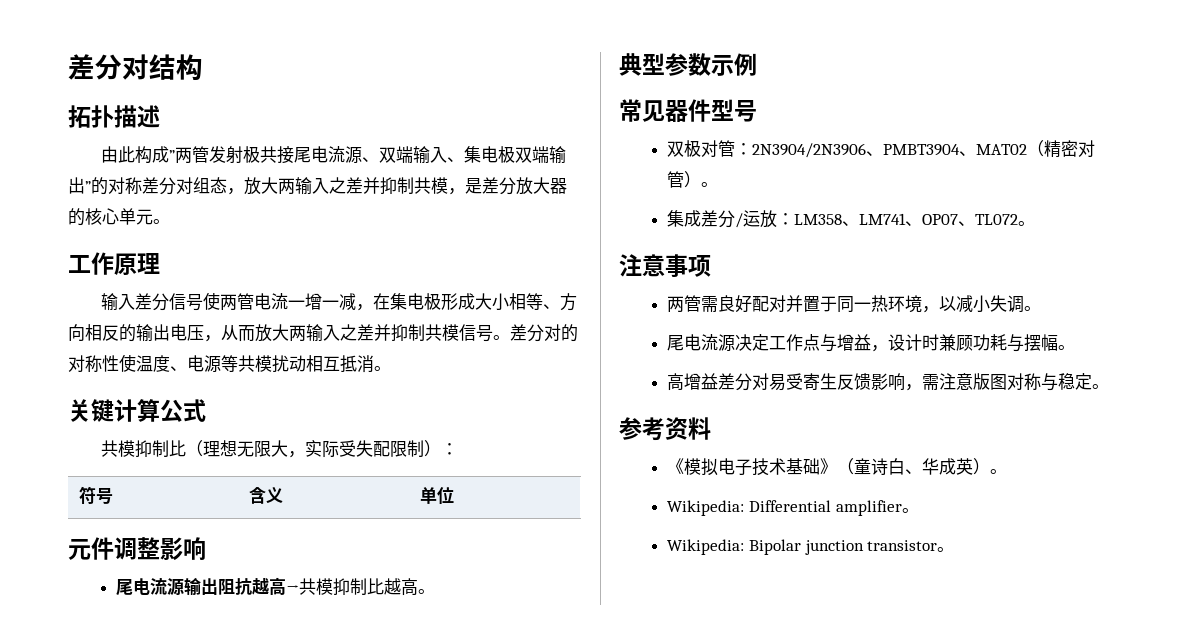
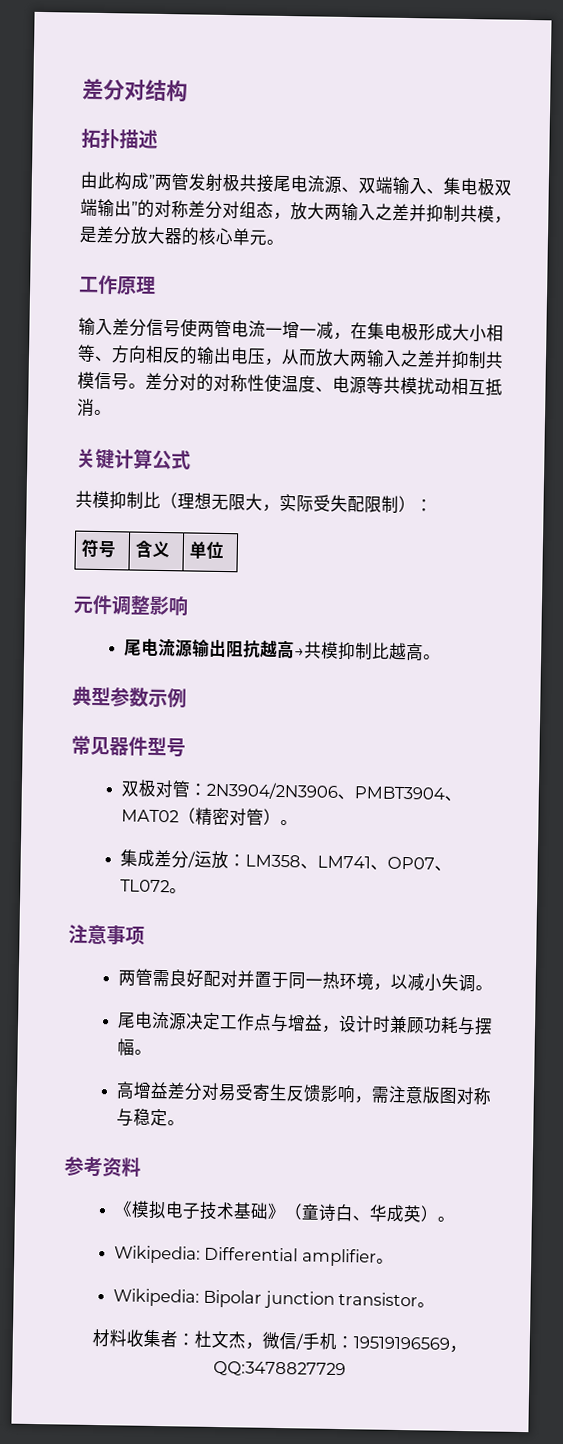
(955, 549) none -> [91,1328,467,1354] [212,1360,346,1378] // 材料收集者：杜文杰，微信/手机：19519196569，QQ:3478827729

